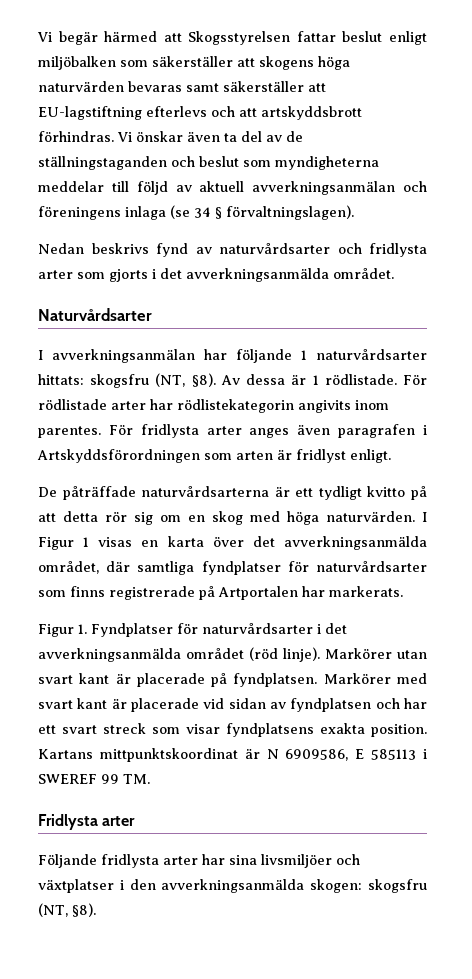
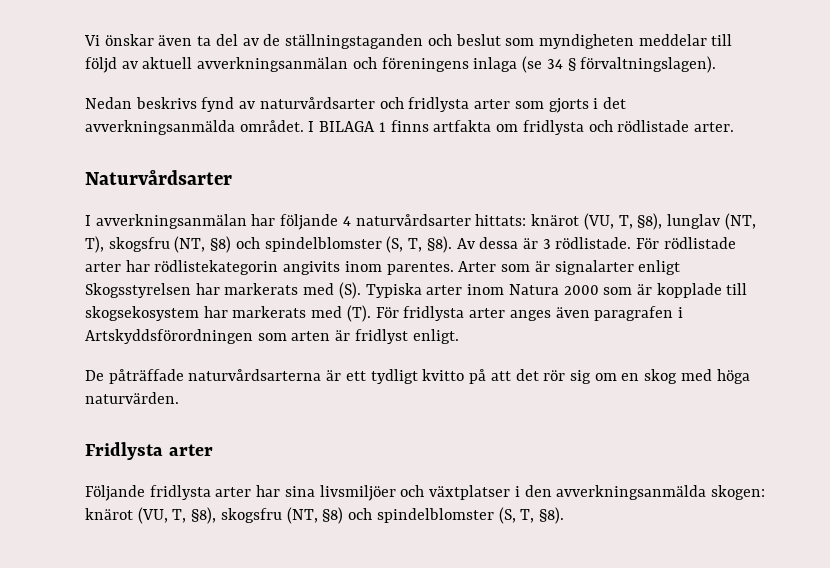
[37,31,427,45] [38,56,350,70] [38,81,326,92] [38,106,362,120] [38,131,132,142] Vi begär härmed att Skogsstyrelsen fattar beslut enligt miljöbalken som säkerställer att skogens höga naturvärden bevaras samt säkerställer att EU-lagstiftning efterlevs och att artskyddsbrott förhindras. Vi -> [84,35,100,46] Vi
[275,156,379,170] myndigheterna -> [538,34,634,49] myndigheten
(394, 273) none -> [308,120,734,135] I BILAGA 1 finns artfakta om fridlysta och rödlistade arter.
[301,350,307,360] 1 -> [342,216,351,226] 4
[90,373,186,388] skogsfru (NT, -> [531,213,756,230] [85,236,423,253] knärot (VU, T, §8), lunglav (NT, T), skogsfru (NT, §8) och spindelblomster (S, T,
[312,375,319,385] 1 -> [542,239,551,249] 3
(101, 432) none -> [458,260,681,275] [85,282,748,299] [85,305,371,322] Arter som är signalarter enligt Skogsstyrelsen har markerats med (S). Typiska arter inom Natura 2000 som är kopplade till skogsekosystem har markerats med (T).
[63,511,98,522] detta -> [515,369,539,381] det
[422,512,427,522] [38,536,427,550] [38,561,427,575] [38,586,403,600] [38,623,347,637] [38,647,427,662] [38,673,427,687] [38,698,427,712] [38,723,427,737] [38,748,427,762] [38,774,150,784] I Figur 1 visas en karta över det avverkningsanmälda området, där samtliga fyndplatser för naturvårdsarter som finns registrerade på Artportalen har markerats. // Figur 1. Fyndplatser för naturvårdsarter i det avverkningsanmälda området (röd linje). Markörer utan svart kant är placerade på fyndplatsen. Markörer med svart kant är placerade vid sidan av fyndplatsen och har ett svart streck som visar fyndplatsens exakta position. Kartans mittpunktskoordinat är N 6909586, E 585113 i SWEREF 99 TM. -> (179, 398) none
[368,879,427,893] [38,903,68,917] skogsfru (NT, -> [85,507,535,524] knärot (VU, T, §8), skogsfru (NT, §8) och spindelblomster (S, T,

